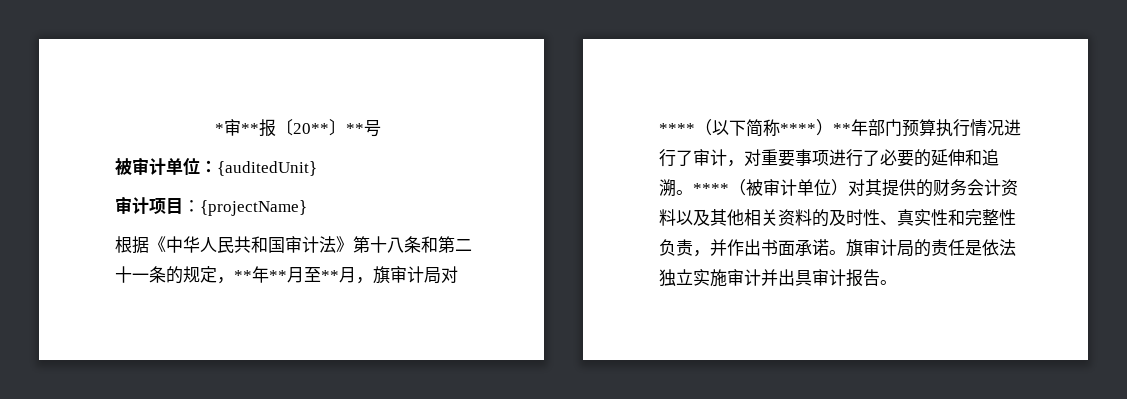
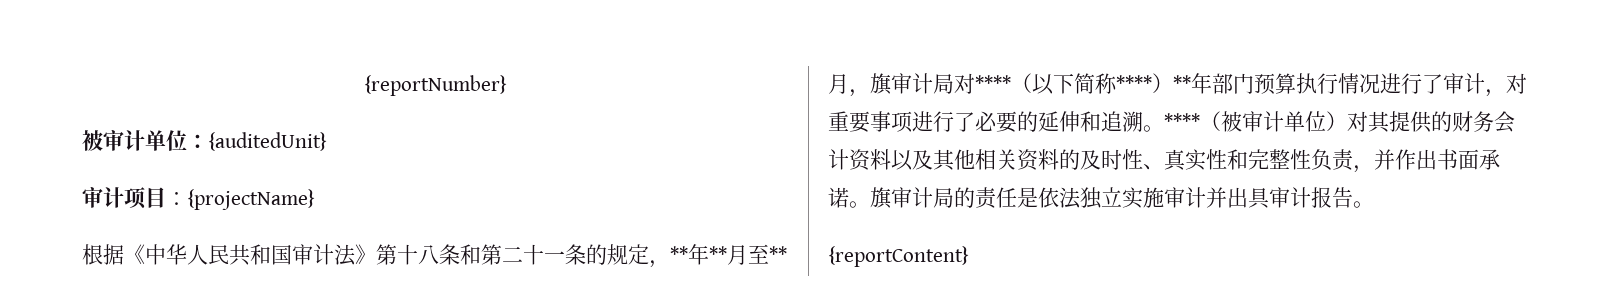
[215,119,381,137] *审**报〔20**〕**号 -> [363,75,507,96] {reportNumber}
(897, 282) none -> [828,246,969,267] // {reportContent}

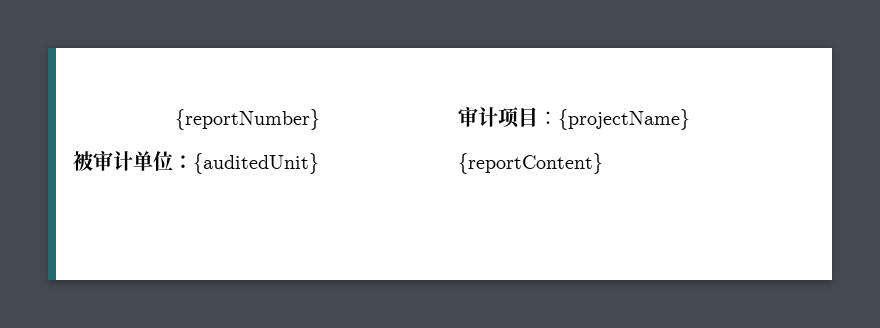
[82,244,787,268] [828,73,1527,97] [828,111,1515,133] [828,149,1500,173] [828,187,1374,209] // 根据《中华人民共和国审计法》第十八条和第二十一条的规定，**年**月至**月，旗审计局对****（以下简称****）**年部门预算执行情况进行了审计，对重要事项进行了必要的延伸和追溯。****（被审计单位）对其提供的财务会计资料以及其他相关资料的及时性、真实性和完整性负责，并作出书面承诺。旗审计局的责任是依法独立实施审计并出具审计报告。 -> (690, 119) none

